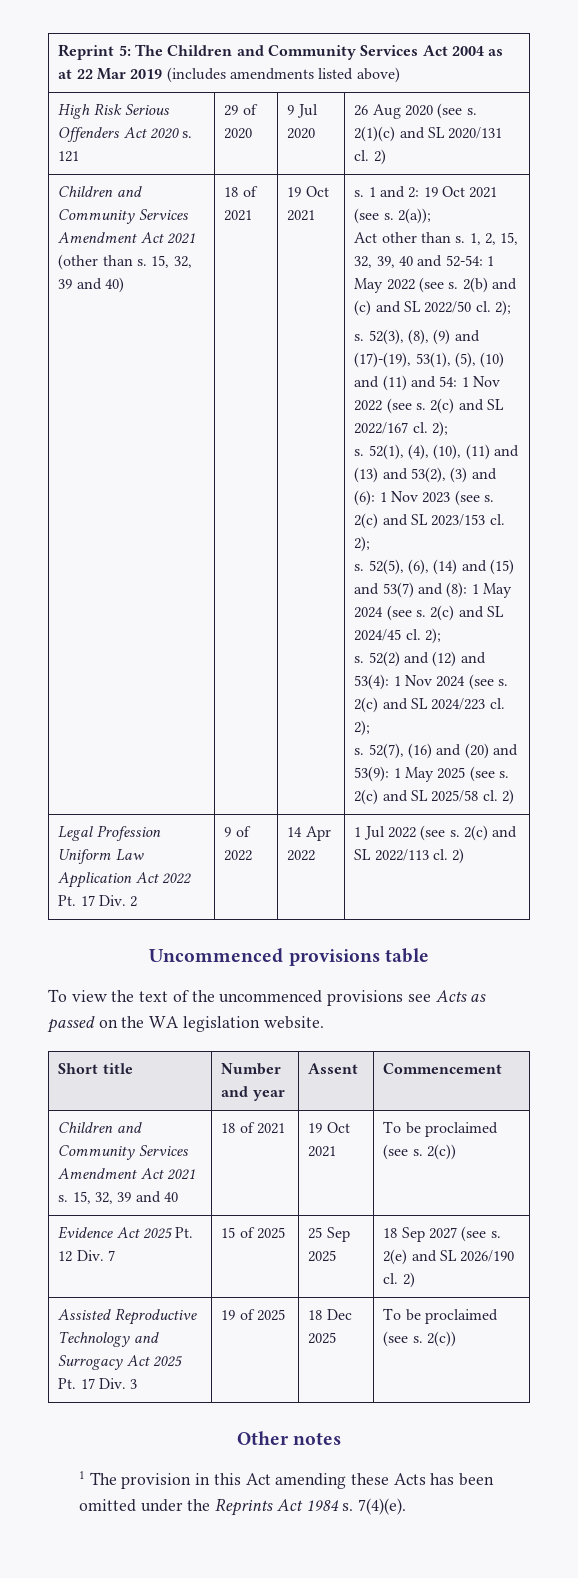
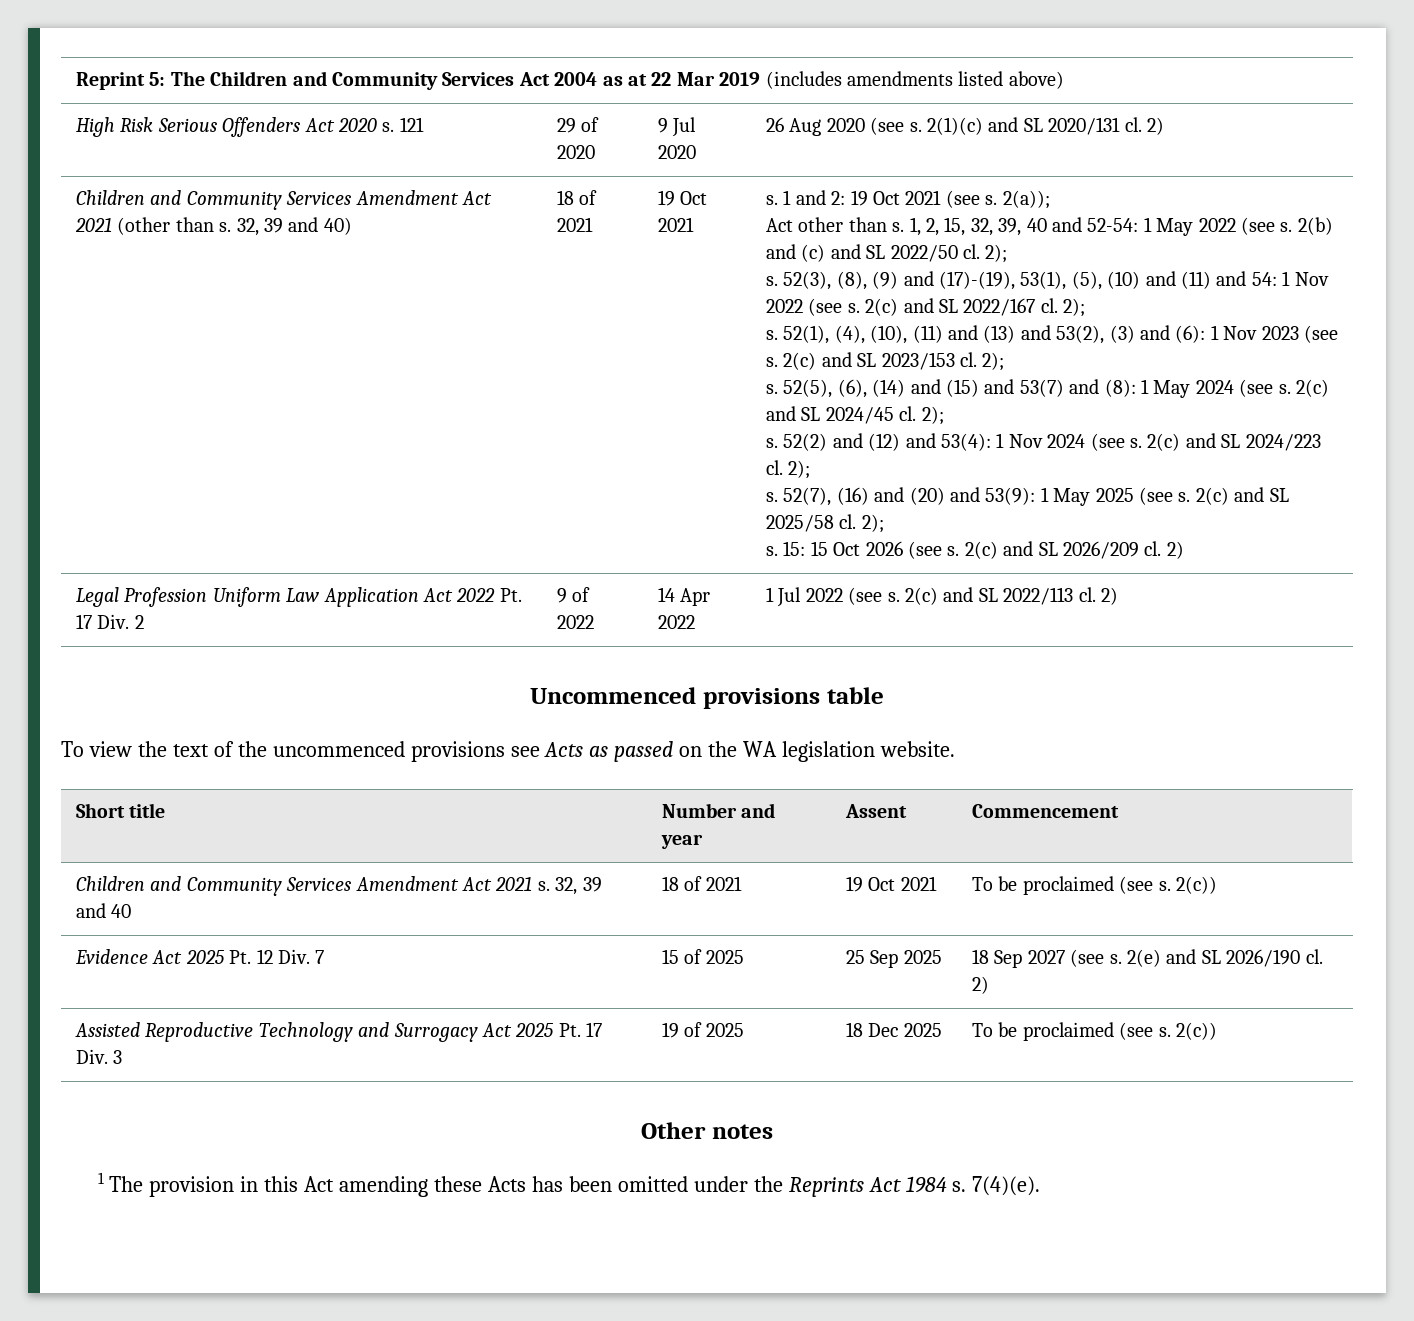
[151,255,170,268] 15, -> (232, 227) none
(498, 795) none -> [861,514,884,533] [765,541,1162,559] 2); // s. 15: 15 Oct 2026 (see s. 2(c) and SL 2026/209 cl.
[72,1191,91,1204] 15, -> (550, 886) none

